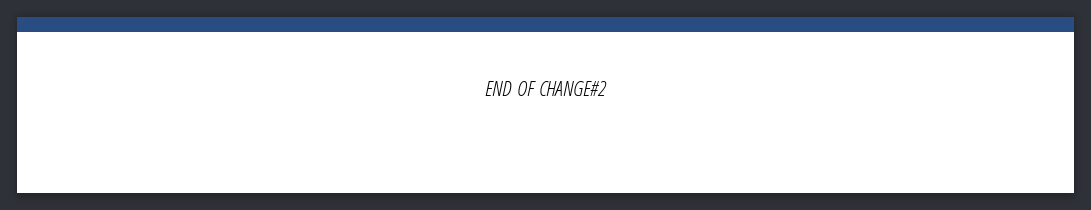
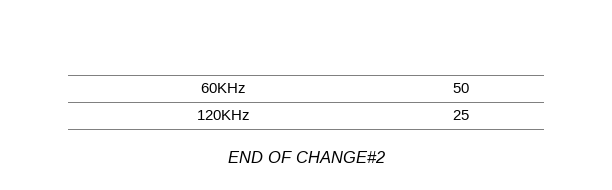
(484, 88) none -> [200,83,246,93] [452,83,469,93] [196,110,250,120] [452,110,469,120] 60KHz | 50 // 120KHz | 25 //

